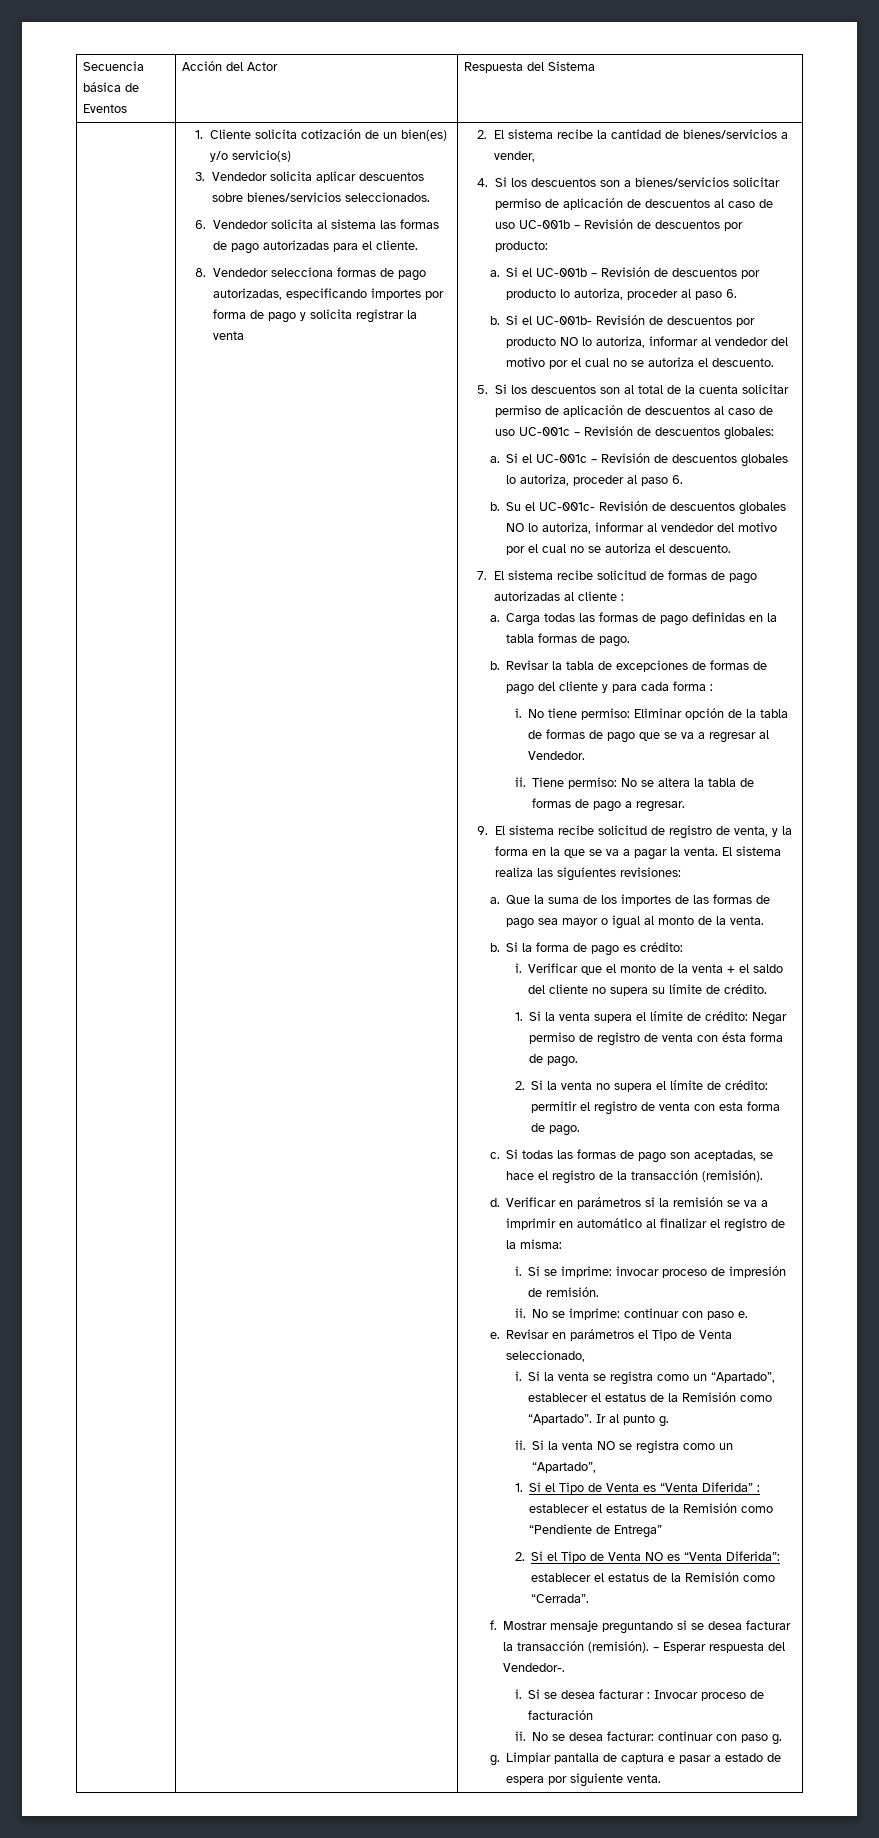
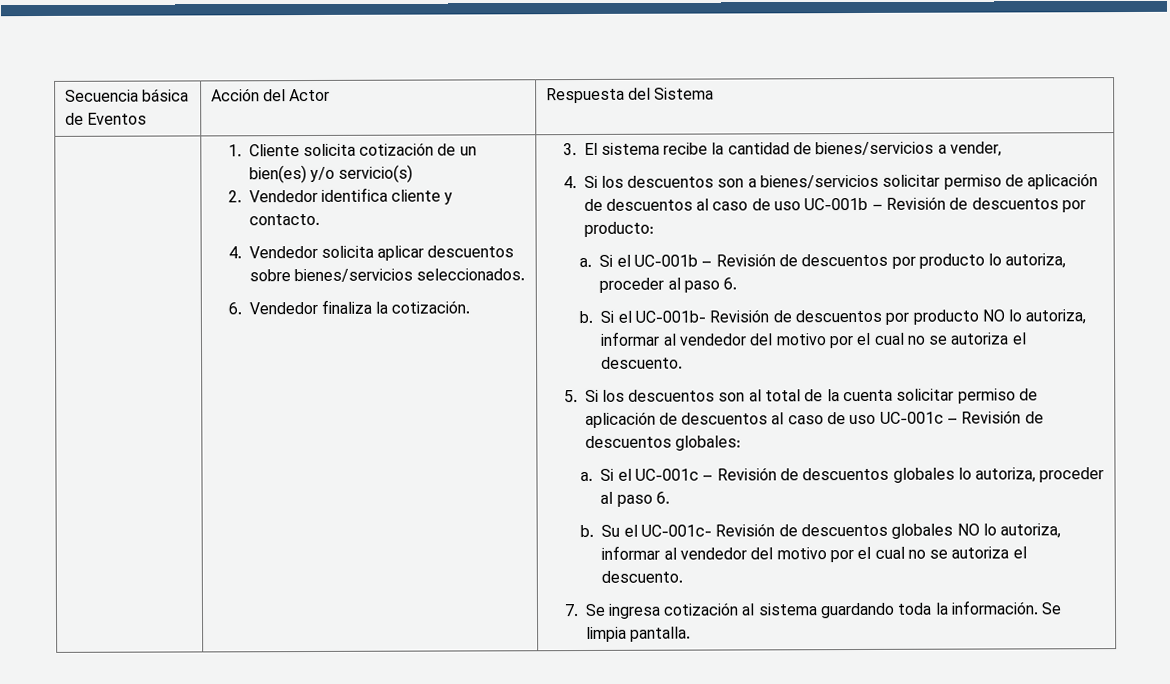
[194,172,205,181] 3. -> [227,187,454,205] [248,213,320,226] [227,246,242,259] 2. Vendedor identifica cliente y contacto. // 4.
[270,219,439,229] [212,240,418,254] [194,267,426,281] [212,288,444,300] [212,309,417,323] [212,331,244,340] [476,130,487,139] solicita al sistema las formas de pago autorizadas para el cliente. // 8. Vendedor selecciona formas de pago autorizadas, especificando importes por forma de pago y solicita registrar la venta | 2. -> [320,299,471,314] [562,143,577,156] finaliza la cotización. | 3.
[493,570,757,584] [493,591,624,601] [489,612,778,626] [506,633,631,647] [489,660,768,672] [506,681,714,695] [514,708,789,720] [528,729,770,743] [528,751,586,760] [514,777,755,789] [532,798,686,812] [476,825,792,839] [494,846,781,860] [494,867,681,881] [489,894,771,906] [506,915,765,929] [489,942,684,956] [514,963,784,975] [528,984,768,996] [514,1011,788,1025] [529,1032,784,1046] [529,1054,579,1067] [514,1080,769,1092] [531,1101,781,1115] [531,1123,581,1136] [489,1149,774,1163] [506,1170,764,1184] [489,1197,769,1209] [506,1218,786,1232] [506,1239,563,1249] [514,1266,787,1278] [528,1287,600,1297] [514,1308,749,1320] [489,1329,733,1341] [506,1350,586,1362] [514,1371,776,1385] [528,1392,773,1402] [528,1414,670,1427] [514,1440,734,1454] [532,1462,597,1473] [514,1482,761,1494] [529,1503,774,1513] [529,1524,663,1538] [514,1551,781,1563] [531,1572,776,1582] [531,1594,590,1603] [489,1620,792,1634] [503,1641,786,1653] [503,1663,566,1672] [514,1689,765,1701] [528,1710,594,1720] [514,1731,783,1745] [489,1752,782,1766] [506,1773,662,1787] El sistema recibe solicitud de formas de pago autorizadas al cliente : // a. Carga todas las formas de pago definidas en la tabla formas de pago. // b. Revisar la tabla de excepciones de formas de pago del cliente y para cada forma : // i. No tiene permiso: Eliminar opción de la tabla de formas de pago que se va a regresar al Vendedor. // ii. Tiene permiso: No se altera la tabla de formas de pago a regresar. // 9. El sistema recibe solicitud de registro de venta, y la forma en la que se va a pagar la venta. El sistema realiza las siguientes revisiones: // a. Que la suma de los importes de las formas de pago sea mayor o igual al monto de la venta. // b. Si la forma de pago es crédito: // i. Verificar que el monto de la venta + el saldo del cliente no supera su límite de crédito. // 1. Si la venta supera el límite de crédito: Negar permiso de registro de venta con ésta forma de pago. // 2. Si la venta no supera el límite de crédito: permitir el registro de venta con esta forma de pago. // c. Si todas las formas de pago son aceptadas, se hace el registro de la transacción (remisión). // d. Verificar en parámetros si la remisión se va a imprimir en automático al finalizar el registro de la misma: // i. Si se imprime: invocar proceso de impresión de remisión. // ii. No se imprime: continuar con paso e. // e. Revisar en parámetros el Tipo de Venta seleccionado, // i. Si la venta se registra como un “Apartado”, establecer el estatus de la Remisión como “Apartado”. Ir al punto g. // ii. Si la venta NO se registra como un “Apartado”, // 1. Si el Tipo de Venta es “Venta Diferida” : establecer el estatus de la Remisión como “Pendiente de Entrega” // 2. Si el Tipo de Venta NO es “Venta Diferida”: establecer el estatus de la Remisión como “Cerrada”. // f. Mostrar mensaje preguntando si se desea facturar la transacción (remisión). – Esperar respuesta del Vendedor-. // i. Si se desea facturar : Invocar proceso de facturación // ii. No se desea facturar: continuar con paso g. // g. Limpiar pantalla de captura e pasar a estado de espera por siguiente venta. -> [584,600,1063,619] [585,626,691,643] Se ingresa cotización al sistema guardando toda la información. Se limpia pantalla.

